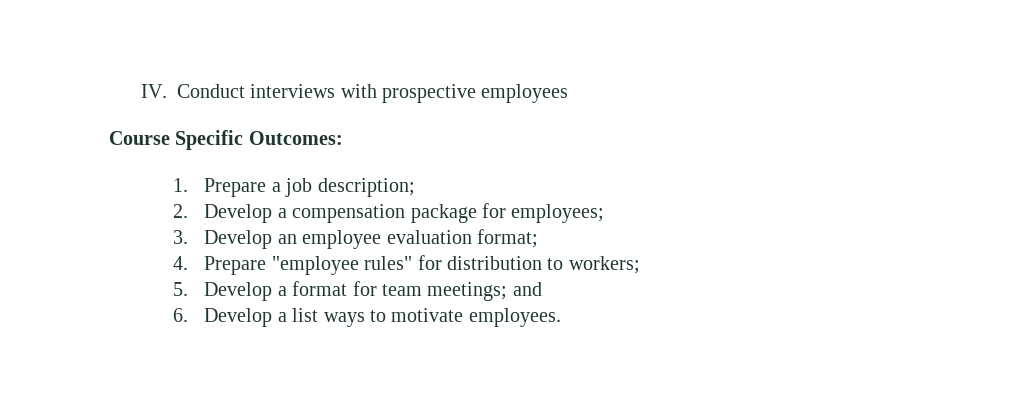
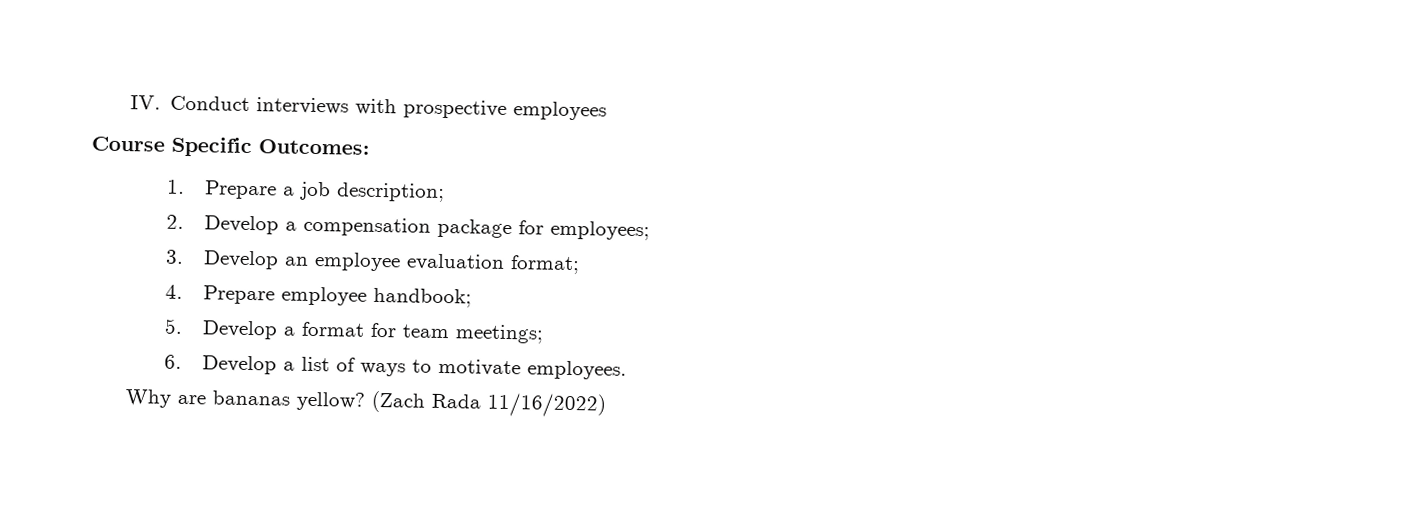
[271,255,640,275] "employee rules" for distribution to workers; -> [280,286,472,308] employee handbook;
[512,282,542,296] and -> (544, 334) none
(319, 315) none -> [335,357,356,372] of
(561, 317) none -> [124,389,606,418] // Why are bananas yellow? (Zach Rada 11/16/2022)

